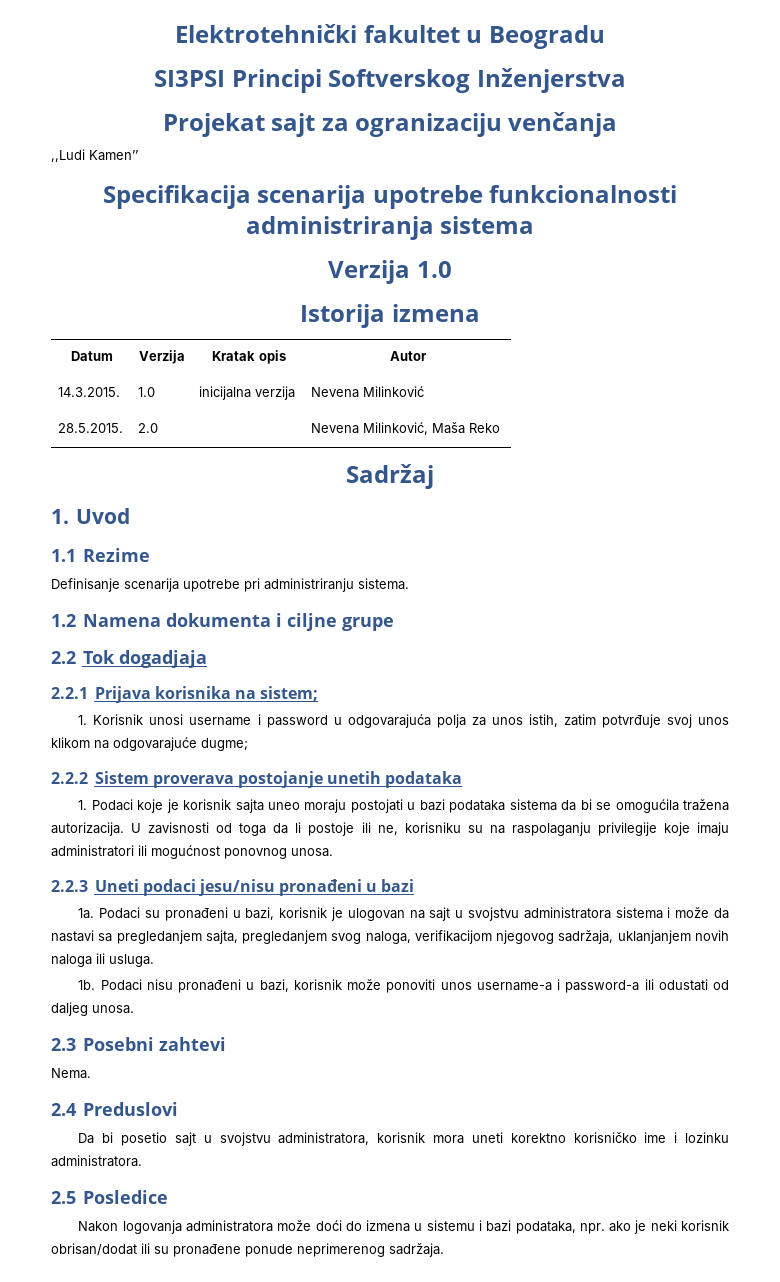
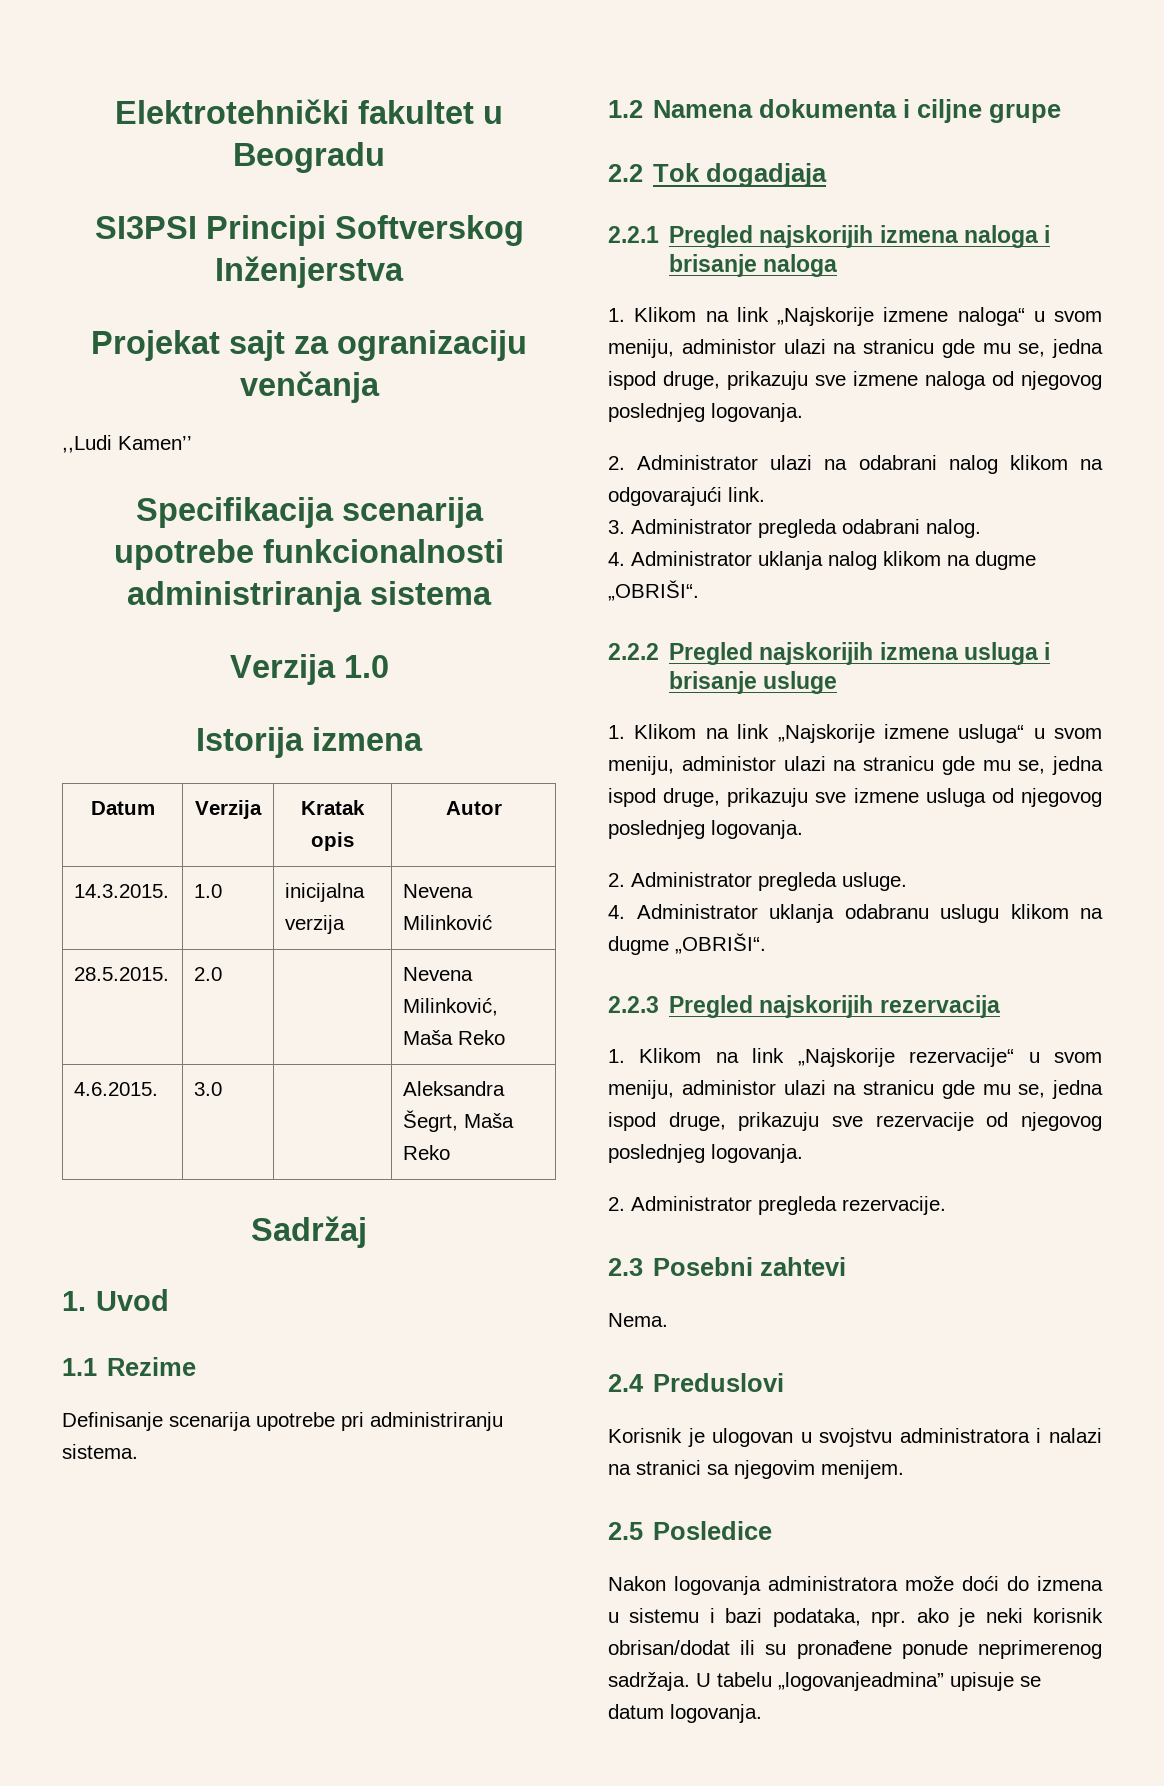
(501, 428) none -> [74,1082,159,1096] [194,1082,223,1096] [403,1081,506,1096] [403,1110,515,1132] [403,1145,451,1160] // 4.6.2015. | 3.0 | | Aleksandra Šegrt, Maša Reko
[94,686,319,703] [78,714,729,728] [51,737,248,751] [51,771,463,788] [78,799,729,813] [51,822,729,836] [51,845,333,859] [51,879,415,896] [78,907,729,921] [51,930,729,944] [51,953,154,967] [78,979,729,993] [51,1002,134,1016] Prijava korisnika na sistem; // 1. Korisnik unosi username i password u odgovarajuća polja za unos istih, zatim potvrđuje svoj unos klikom na odgovarajuće dugme; // 2.2.2 Sistem proverava postojanje unetih podataka // 1. Podaci koje je korisnik sajta uneo moraju postojati u bazi podataka sistema da bi se omogućila tražena autorizacija. U zavisnosti od toga da li postoje ili ne, korisniku su na raspolaganju privilegije koje imaju administratori ili mogućnost ponovnog unosa. // 2.2.3 Uneti podaci jesu/nisu pronađeni u bazi // 1a. Podaci su pronađeni u bazi, korisnik je ulogovan na sajt u svojstvu administratora sistema i može da nastavi sa pregledanjem sajta, pregledanjem svog naloga, verifikacijom njegovog sadržaja, uklanjanjem novih naloga ili usluga. // 1b. Podaci nisu pronađeni u bazi, korisnik može ponoviti unos username-a i password-a ili odustati od daljeg unosa. -> [669,225,1051,248] [669,254,838,277] [608,307,1102,326] [608,339,1103,358] [608,371,1102,390] [608,403,803,422] [608,455,1103,474] [608,487,765,506] [608,519,981,538] [608,551,1036,570] [608,580,699,601] [608,642,1051,665] [669,671,838,694] [608,724,1102,743] [608,756,1103,775] [608,788,1102,807] [608,820,803,839] [608,872,907,891] [608,904,1103,923] [608,933,766,955] [608,995,1000,1018] [608,1048,1102,1067] [608,1080,1103,1099] [608,1112,1102,1131] [608,1144,803,1163] [608,1196,946,1215] Pregled najskorijih izmena naloga i brisanje naloga // 1. Klikom na link „Najskorije izmene naloga“ u svom meniju, administor ulazi na stranicu gde mu se, jedna ispod druge, prikazuju sve izmene naloga od njegovog poslednjeg logovanja. // 2. Administrator ulazi na odabrani nalog klikom na odgovarajući link. // 3. Administrator pregleda odabrani nalog. // 4. Administrator uklanja nalog klikom na dugme „OBRIŠI“. // 2.2.2 Pregled najskorijih izmena usluga i brisanje usluge // 1. Klikom na link „Najskorije izmene usluga“ u svom meniju, administor ulazi na stranicu gde mu se, jedna ispod druge, prikazuju sve izmene usluga od njegovog poslednjeg logovanja. // 2. Administrator pregleda usluge. // 4. Administrator uklanja odabranu uslugu klikom na dugme „OBRIŠI“. // 2.2.3 Pregled najskorijih rezervacija // 1. Klikom na link „Najskorije rezervacije“ u svom meniju, administor ulazi na stranicu gde mu se, jedna ispod druge, prikazuju sve rezervacije od njegovog poslednjeg logovanja. // 2. Administrator pregleda rezervacije.
[78,1132,730,1146] [51,1155,142,1167] Da bi posetio sajt u svojstvu administratora, korisnik mora uneti korektno korisničko ime i lozinku administratora. -> [608,1428,1102,1447] [608,1460,904,1479] Korisnik je ulogovan u svojstvu administratora i nalazi na stranici sa njegovim menijem.
(444, 1250) none -> [696,1672,1041,1691] [608,1704,762,1723] U tabelu „logovanjeadmina” upisuje se datum logovanja.

